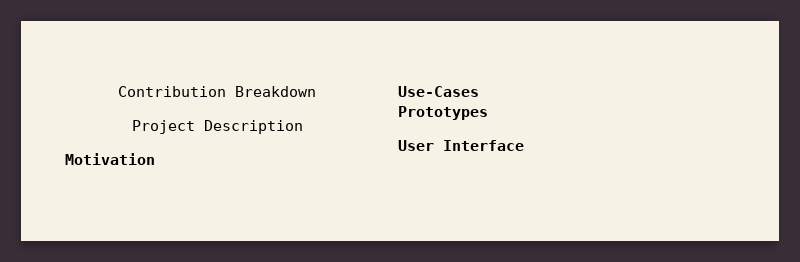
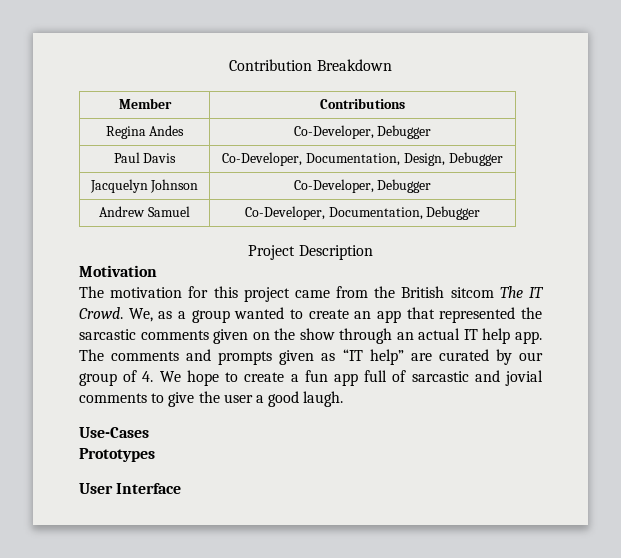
[131,120,303,134] [65,153,155,165] // Project Description // Motivation -> [118,98,172,109] [320,98,405,109] [105,125,185,139] [293,125,432,139] [113,152,177,163] [222,152,503,166] [89,179,199,193] [293,179,432,193] [99,206,190,217] [244,206,481,220] [248,245,373,260] [79,265,157,277] [79,286,544,302] [79,307,542,323] [79,328,542,344] [79,349,543,365] [79,370,543,386] [79,391,344,407] // Member | Contributions // Regina Andes | Co-Developer, Debugger // Paul Davis | Co-Developer, Documentation, Design, Debugger // Jacquelyn Johnson | Co-Developer, Debugger // Andrew Samuel | Co-Developer, Documentation, Debugger // Project Description // Motivation // The motivation for this project came from the British sitcom The IT Crowd. We, as a group wanted to create an app that represented the sarcastic comments given on the show through an actual IT help app. The comments and prompts given as “IT help” are curated by our group of 4. We hope to create a fun app full of sarcastic and jovial comments to give the user a good laugh.

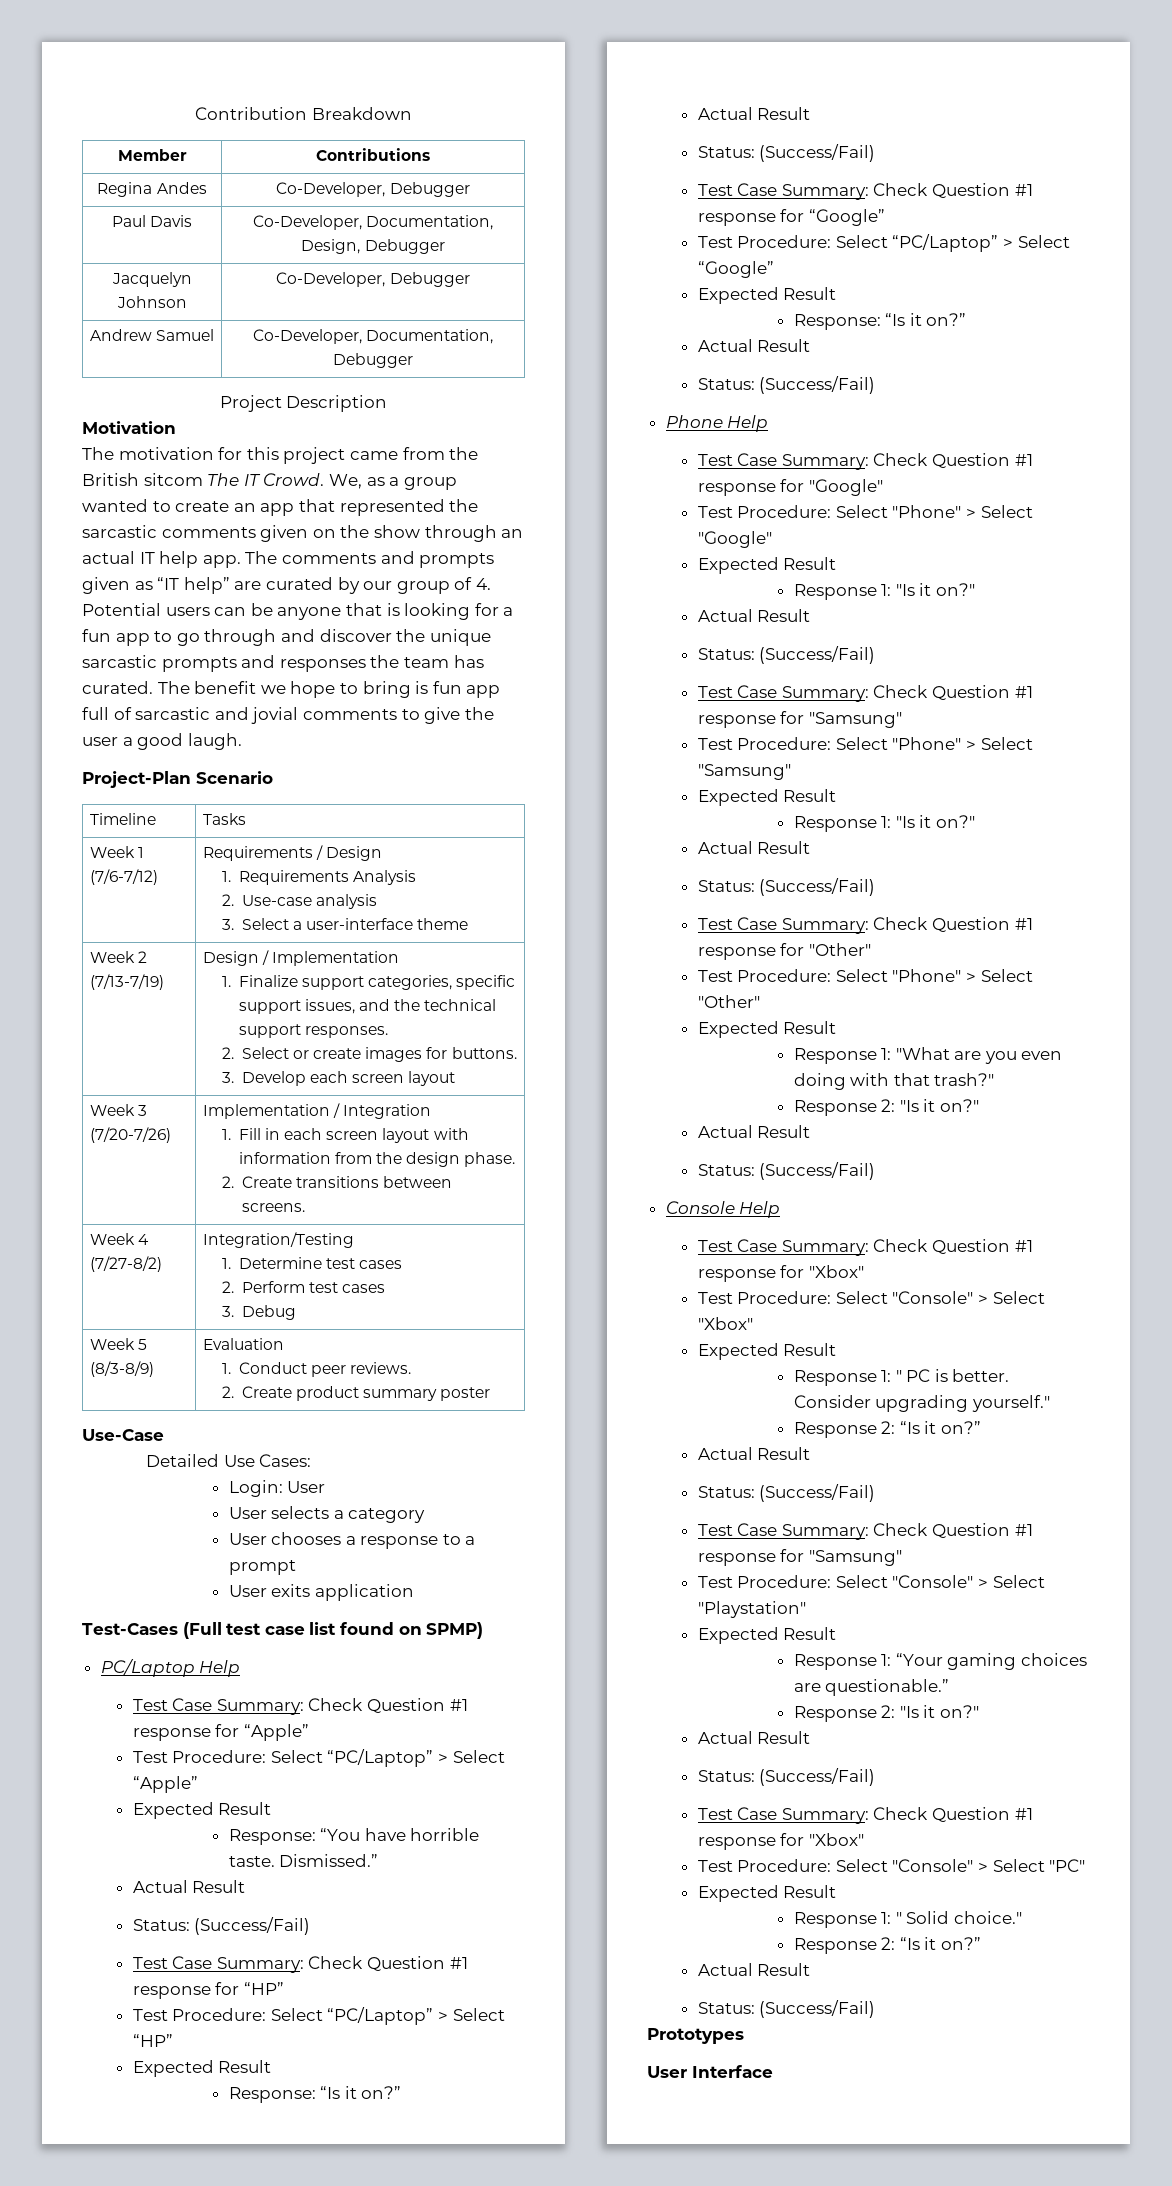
[159,370,299,386] We hope to create a -> [82,603,514,620] [82,629,491,646] [82,655,484,672] [82,681,429,698] Potential users can be anyone that is looking for a fun app to go through and discover the unique sarcastic prompts and responses the team has curated. The benefit we hope to bring is
[79,427,149,438] Use-Cases -> [82,771,273,788] [89,813,156,825] [202,813,246,825] [89,846,144,858] [89,869,158,885] [202,845,383,861] [221,870,416,885] [221,894,377,909] [221,918,469,930] [89,951,147,963] [89,974,164,990] [202,950,400,966] [221,975,516,990] [238,999,497,1014] [238,1024,388,1038] [221,1047,517,1062] [221,1071,456,1086] [89,1104,147,1116] [89,1127,171,1143] [202,1103,432,1119] [221,1128,469,1143] [238,1152,516,1167] [221,1176,452,1188] [241,1203,305,1212] [89,1233,149,1245] [89,1256,162,1272] [202,1232,354,1248] [221,1257,402,1269] [221,1281,385,1293] [221,1305,296,1320] [89,1338,147,1350] [89,1361,154,1377] [202,1338,284,1350] [221,1362,411,1377] [221,1386,491,1401] [82,1429,164,1441] [145,1454,312,1467] [228,1480,326,1497] [228,1506,426,1523] [228,1532,476,1549] [228,1560,296,1575] [228,1584,414,1601] [82,1622,484,1639] [100,1659,241,1677] [132,1698,468,1715] [132,1724,309,1741] [132,1749,505,1767] [132,1776,198,1793] [132,1802,272,1819] [228,1828,480,1845] [228,1854,379,1867] [132,1880,246,1893] [132,1917,311,1935] [132,1956,468,1973] [132,1982,284,1999] [132,2007,505,2025] [132,2034,173,2047] [132,2060,272,2077] [228,2086,402,2103] [697,107,811,120] [697,144,876,162] [697,183,1033,200] [697,209,885,226] [697,234,1070,252] [697,261,774,278] [697,287,837,304] [793,313,967,330] [697,339,811,352] [697,376,876,394] [665,415,769,432] [697,453,1033,470] [697,479,883,496] [697,505,1033,518] [697,531,772,548] [697,557,837,574] [793,583,975,600] [697,609,811,622] [697,646,876,664] [697,685,1033,702] [697,711,902,728] [697,737,1033,750] [697,764,791,780] [697,789,837,806] [793,815,975,832] [697,841,811,854] [697,878,876,896] [697,917,1033,934] [697,943,871,960] [697,969,1033,982] [697,995,760,1008] [697,1021,837,1038] [793,1047,1063,1064] [793,1073,995,1090] [793,1099,979,1116] [697,1125,811,1138] [697,1162,876,1180] [665,1201,781,1218] [697,1239,1033,1256] [697,1265,864,1282] [697,1291,1045,1304] [697,1317,753,1330] [697,1343,837,1360] [793,1369,1010,1386] [793,1395,1050,1412] [793,1421,981,1438] [697,1447,811,1460] [697,1484,876,1502] [697,1523,1033,1540] [697,1549,902,1566] [697,1575,1045,1588] [697,1601,806,1618] [697,1627,837,1644] [793,1653,1087,1670] [793,1679,950,1696] [793,1705,979,1722] [697,1731,811,1744] [697,1768,876,1786] [697,1807,1033,1824] [697,1833,864,1850] [697,1859,1086,1872] [697,1885,837,1902] [793,1911,1022,1928] [793,1937,981,1954] [697,1963,811,1976] [697,2000,876,2018] Project-Plan Scenario // Timeline | Tasks // Week 1 (7/6-7/12) | Requirements / Design // 1. Requirements Analysis // 2. Use-case analysis // 3. Select a user-interface theme // Week 2 (7/13-7/19) | Design / Implementation // 1. Finalize support categories, specific support issues, and the technical support responses. // 2. Select or create images for buttons. // 3. Develop each screen layout // Week 3 (7/20-7/26) | Implementation / Integration // 1. Fill in each screen layout with information from the design phase. // 2. Create transitions between screens. // Week 4 (7/27-8/2) | Integration/Testing // 1. Determine test cases // 2. Perform test cases // 3. Debug // Week 5 (8/3-8/9) | Evaluation // 1. Conduct peer reviews. // 2. Create product summary poster // Use-Case // Detailed Use Cases: // Login: User // User selects a category // User chooses a response to a prompt // User exits application // Test-Cases (Full test case list found on SPMP) // PC/Laptop Help // Test Case Summary: Check Question #1 response for “Apple” // Test Procedure: Select “PC/Laptop” > Select “Apple” // Expected Result // Response: “You have horrible taste. Dismissed.” // Actual Result // Status: (Success/Fail) // Test Case Summary: Check Question #1 response for “HP” // Test Procedure: Select “PC/Laptop” > Select “HP” // Expected Result // Response: “Is it on?” // Actual Result // Status: (Success/Fail) // Test Case Summary: Check Question #1 response for “Google” // Test Procedure: Select “PC/Laptop” > Select “Google” // Expected Result // Response: “Is it on?” // Actual Result // Status: (Success/Fail) // Phone Help // Test Case Summary: Check Question #1 response for "Google" // Test Procedure: Select "Phone" > Select "Google" // Expected Result // Response 1: "Is it on?" // Actual Result // Status: (Success/Fail) // Test Case Summary: Check Question #1 response for "Samsung" // Test Procedure: Select "Phone" > Select "Samsung" // Expected Result // Response 1: "Is it on?" // Actual Result // Status: (Success/Fail) // Test Case Summary: Check Question #1 response for "Other" // Test Procedure: Select "Phone" > Select "Other" // Expected Result // Response 1: "What are you even doing with that trash?" // Response 2: "Is it on?" // Actual Result // Status: (Success/Fail) // Console Help // Test Case Summary: Check Question #1 response for "Xbox" // Test Procedure: Select "Console" > Select "Xbox" // Expected Result // Response 1: " PC is better. Consider upgrading yourself." // Response 2: “Is it on?” // Actual Result // Status: (Success/Fail) // Test Case Summary: Check Question #1 response for "Samsung" // Test Procedure: Select "Console" > Select "Playstation" // Expected Result // Response 1: “Your gaming choices are questionable.” // Response 2: "Is it on?" // Actual Result // Status: (Success/Fail) // Test Case Summary: Check Question #1 response for "Xbox" // Test Procedure: Select "Console" > Select "PC" // Expected Result // Response 1: " Solid choice." // Response 2: “Is it on?” // Actual Result // Status: (Success/Fail)

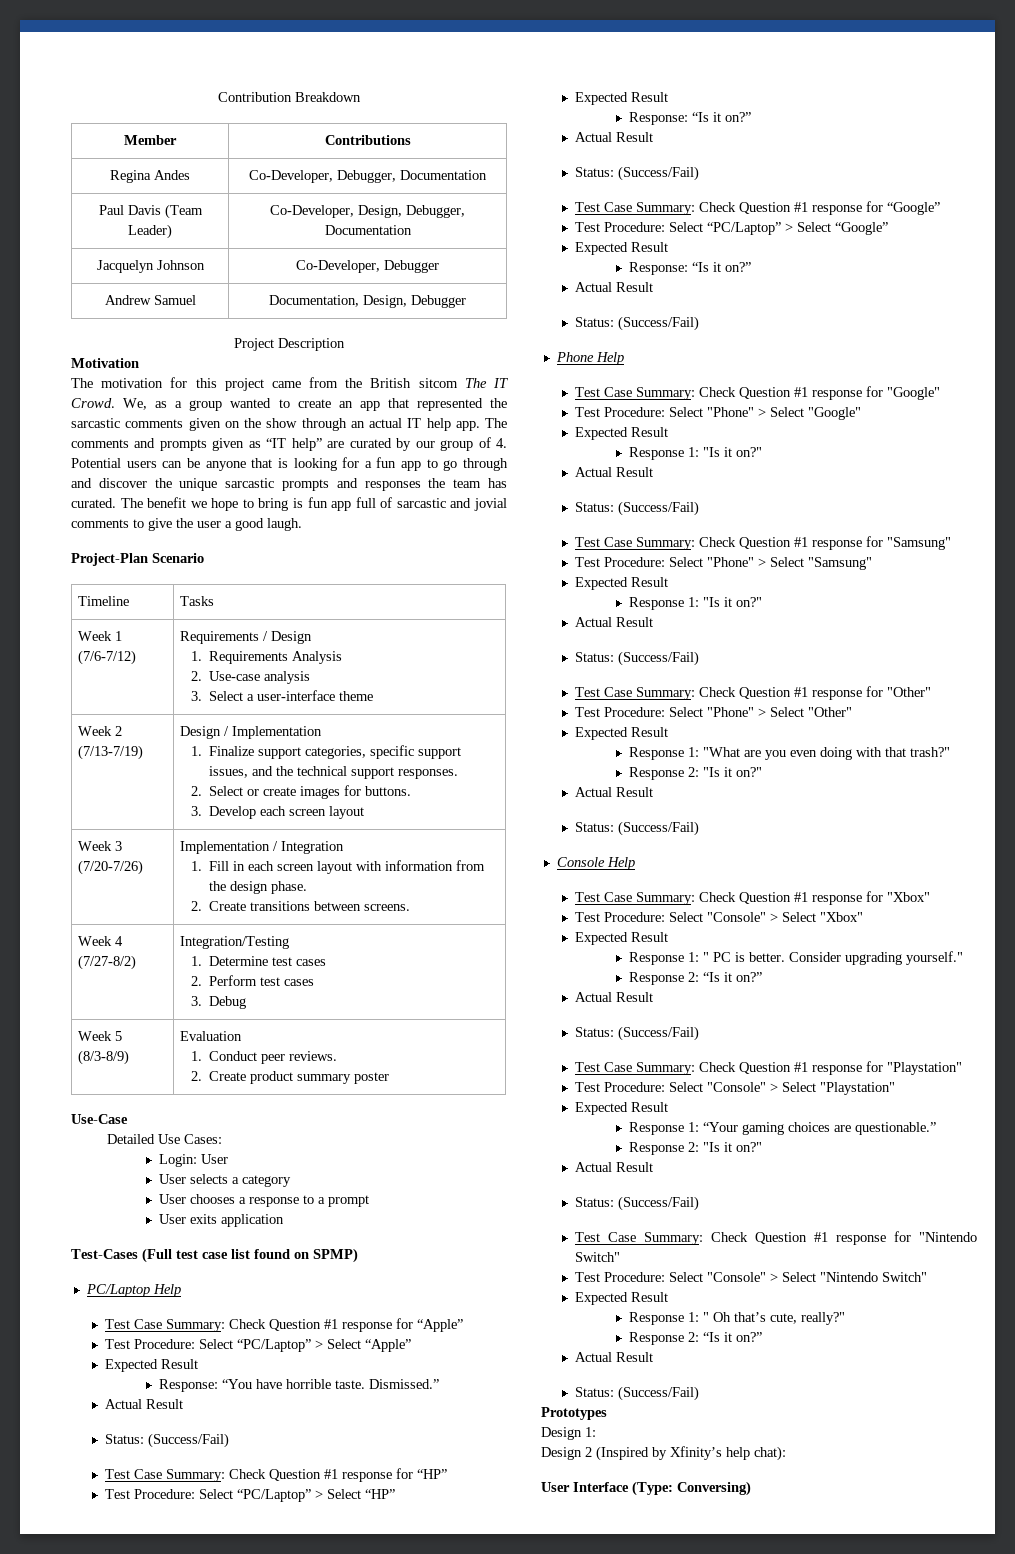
[389,182,470,197] Debugger -> [337,170,487,183] Debugger, Documentation
[252,215,494,230] [301,239,445,254] | Co-Developer, Documentation, Design, Debugger -> [164,204,203,219] [128,224,172,239] [270,205,465,218] [324,225,412,235] (Team Leader) | Co-Developer, Design, Debugger, Documentation
[252,329,494,344] Co-Developer, Documentation, -> [269,295,407,308] Documentation, Design,
[808,1550,902,1566] "Samsung" -> [886,1062,962,1075] "Playstation"
[808,1833,864,1846] [697,1859,1086,1872] [697,1885,837,1902] [793,1911,1022,1928] "Xbox" // Test Procedure: Select "Console" > Select "PC" // Expected Result // Response 1: " Solid choice." -> [918,1232,977,1242] [574,1252,620,1262] [574,1272,927,1282] [574,1292,668,1305] [629,1312,846,1325] "Nintendo Switch" // Test Procedure: Select "Console" > Select "Nintendo Switch" // Expected Result // Response 1: " Oh that’s cute, really?"
(744, 2036) none -> [541,1427,596,1440] [541,1446,786,1461] // Design 1: // Design 2 (Inspired by Xfinity’s help chat):
(773, 2071) none -> [632,1481,751,1496] (Type: Conversing)

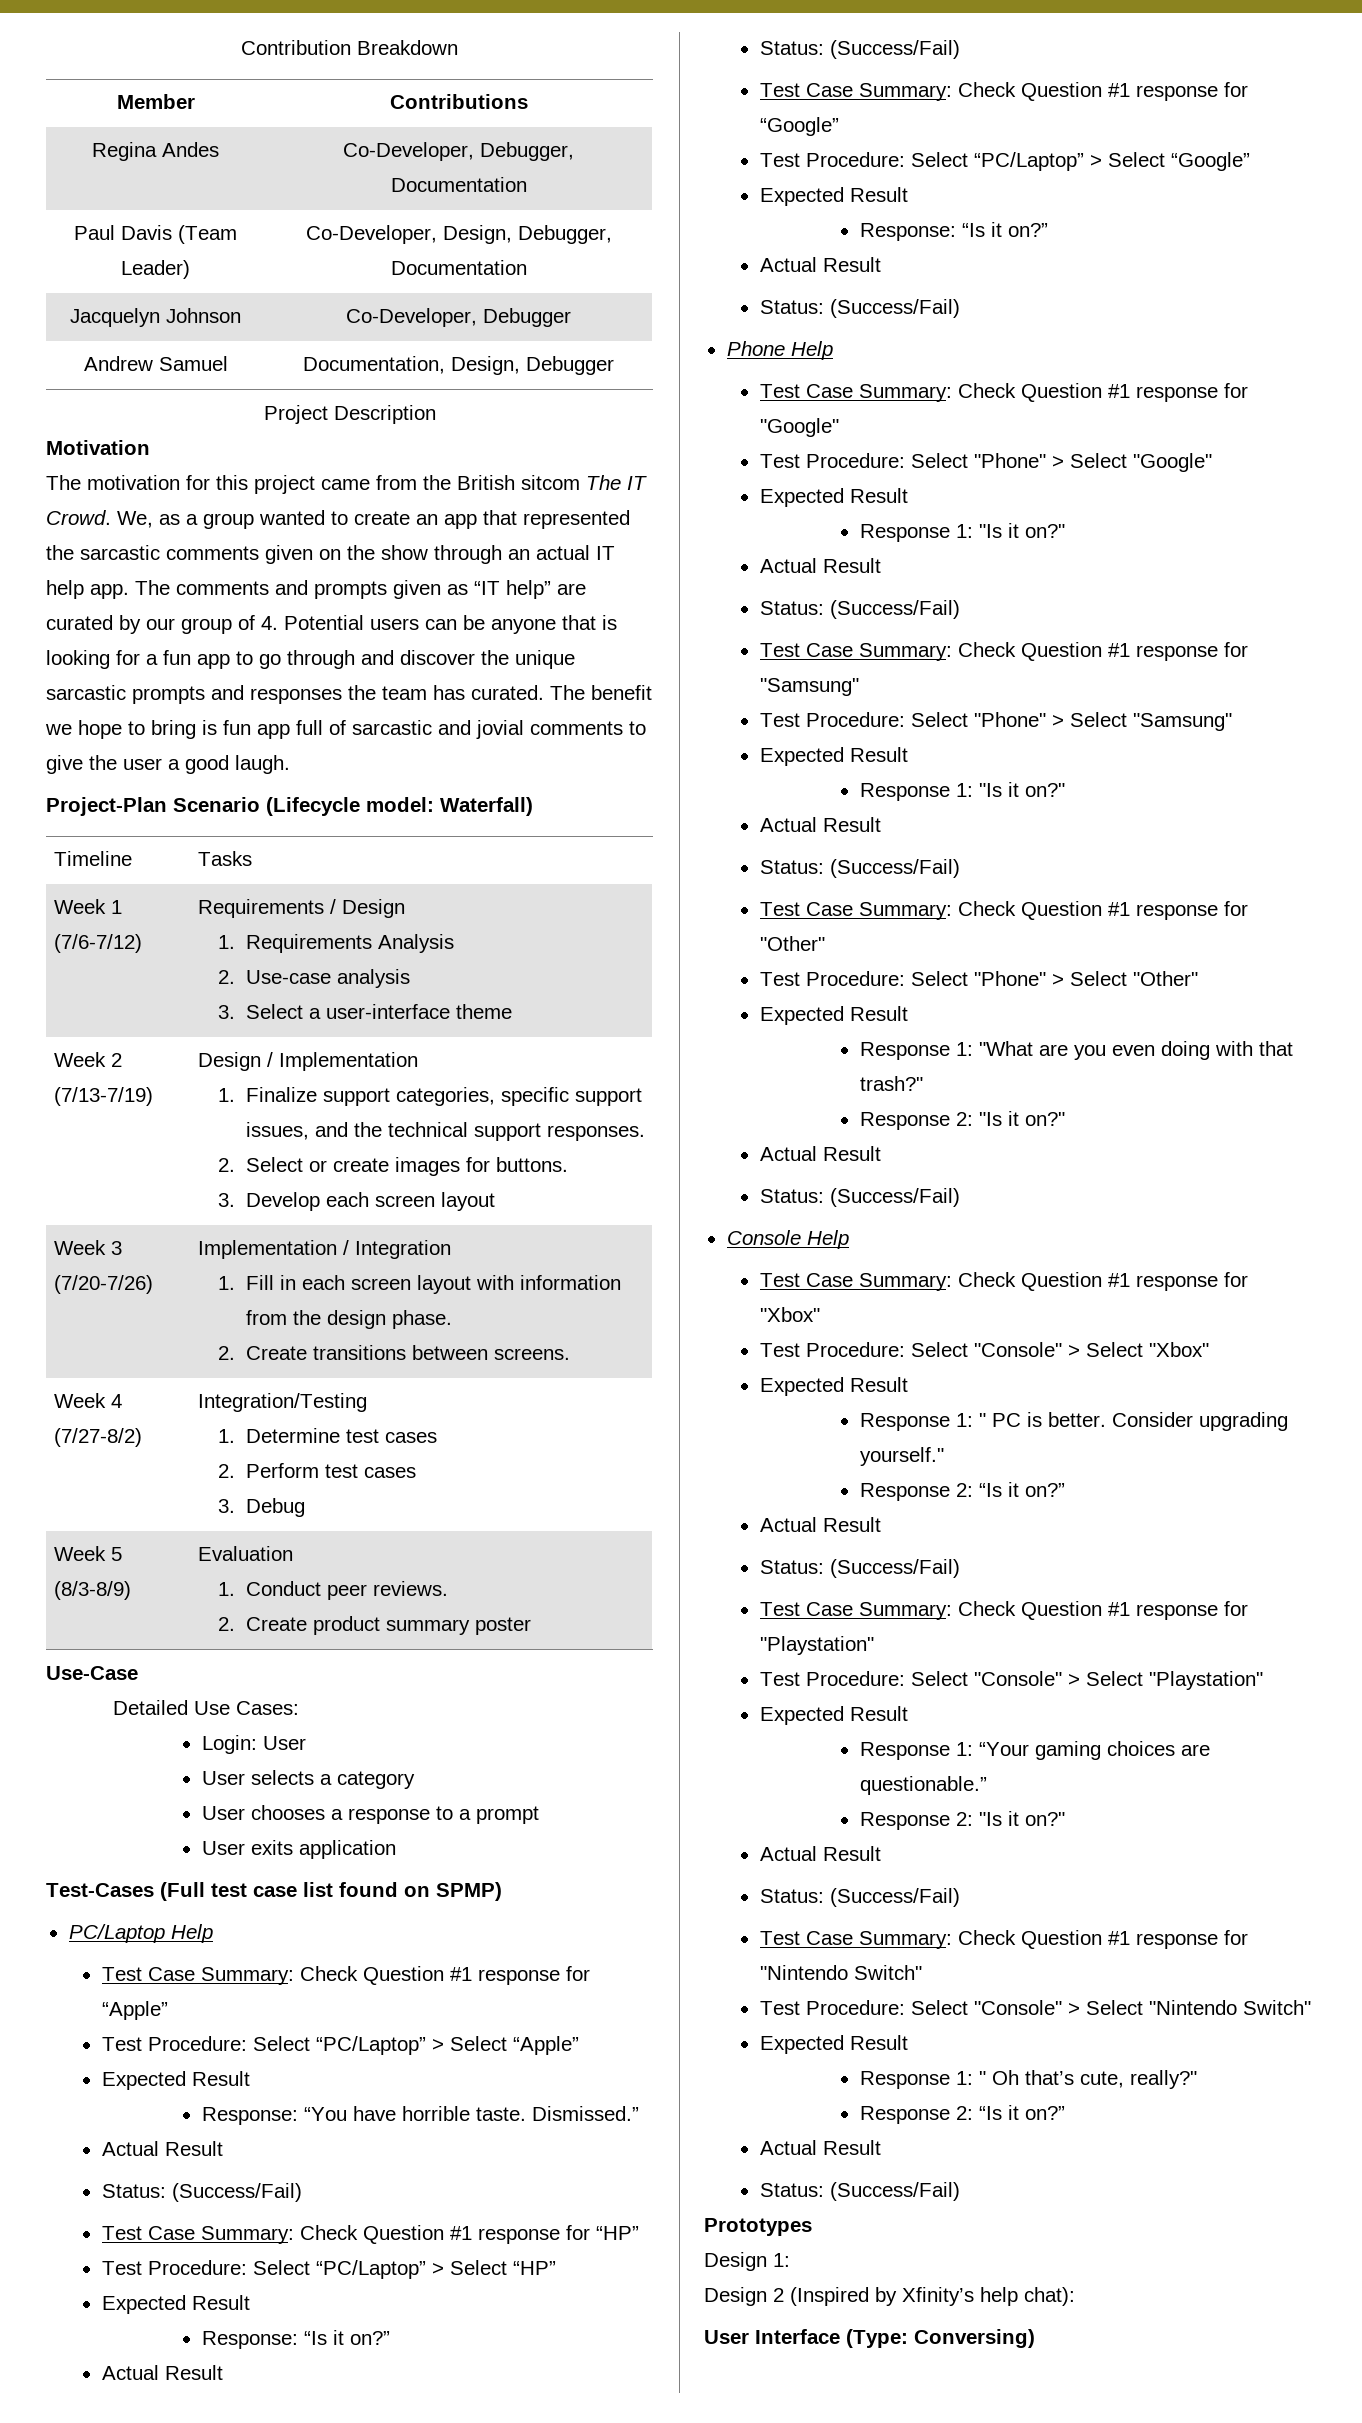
(204, 558) none -> [266,797,533,816] (Lifecycle model: Waterfall)

